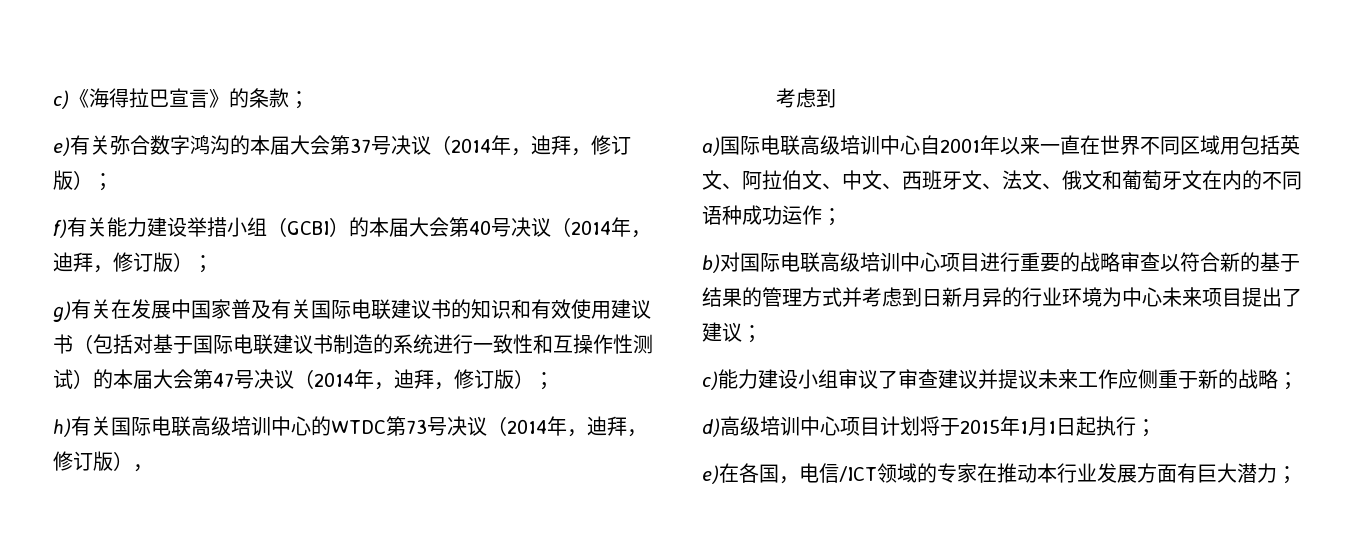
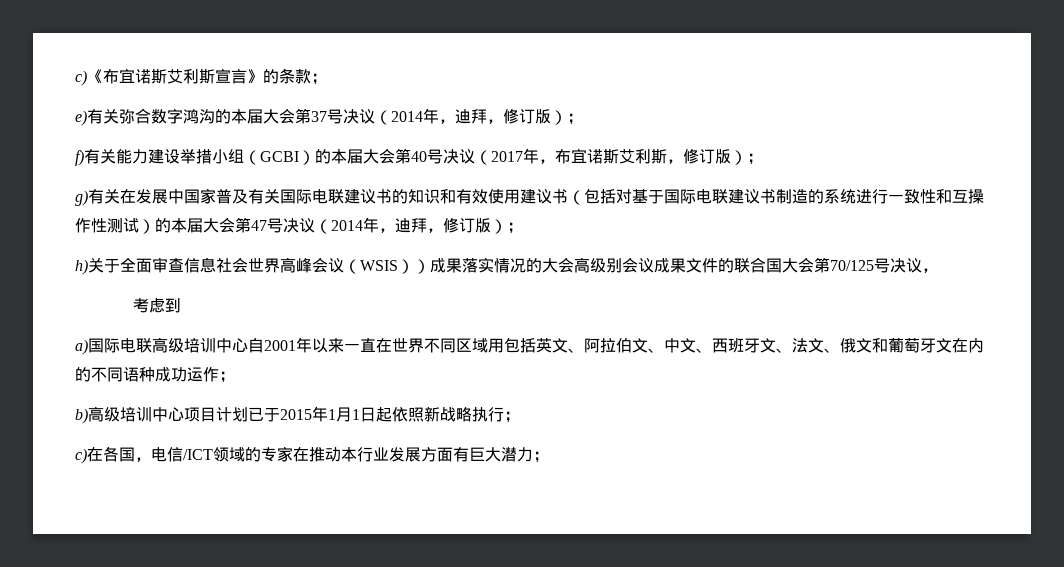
[89,88,169,108] 海得拉巴 -> [103,68,215,84] 布宜诺斯艾利斯
[571,217,652,238] [53,252,93,272] 2014年，迪拜 -> [491,148,667,164] 2017年，布宜诺斯艾利斯
[71,416,647,437] [53,451,133,471] 有关国际电联高级培训中心的WTDC第73号决议（2014年，迪拜，修订版） -> [88,257,922,274] 关于全面审查信息社会世界高峰会议（WSIS））成果落实情况的大会高级别会议成果文件的联合国大会第70/125号决议
[720,252,1300,273] [702,287,1302,307] [702,322,762,343] [702,369,1298,390] [702,418,720,437] 对国际电联高级培训中心项目进行重要的战略审查以符合新的基于结果的管理方式并考虑到日新月异的行业环境为中心未来项目提出了建议； // c)能力建设小组审议了审查建议并提议未来工作应侧重于新的战略； // d) -> (88, 416) none
[920,416,940,436] 将 -> [248,407,264,421] 已
(1096, 426) none -> [392,406,472,422] 依照新战略
[702,465,719,484] e) -> [75,448,87,464] c)

